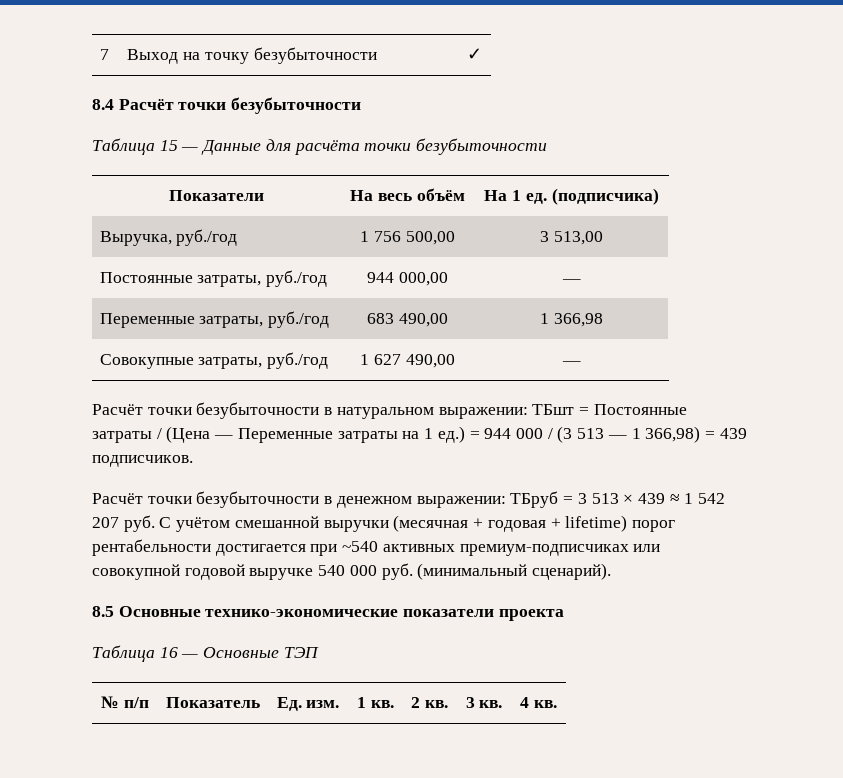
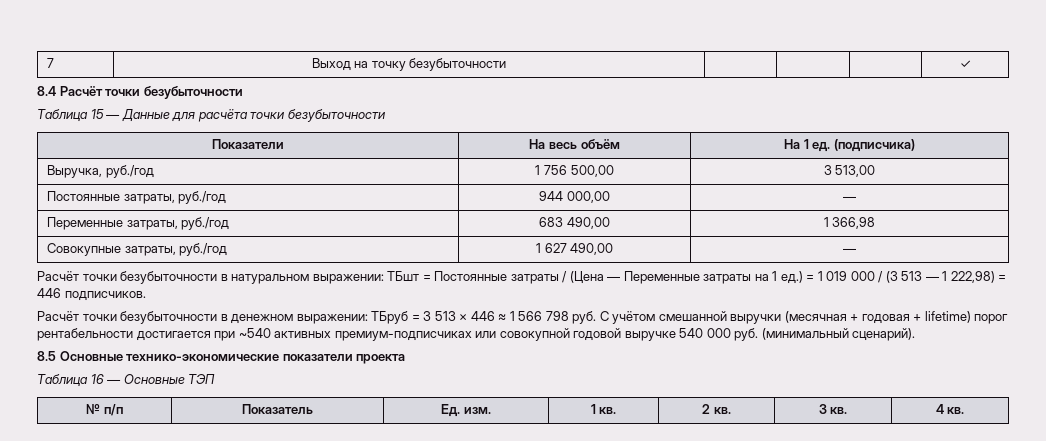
[484,428,512,439] 944 -> [817,271,848,281] 1 019
[645,426,747,443] 366,98) = 439 -> [950,271,1007,283] [37,288,61,298] 222,98) = 446
[637,493,665,504] 439 -> [470,311,495,321] 446
[698,493,726,504] [92,517,119,528] 542 207 -> [518,311,569,321] 566 798

